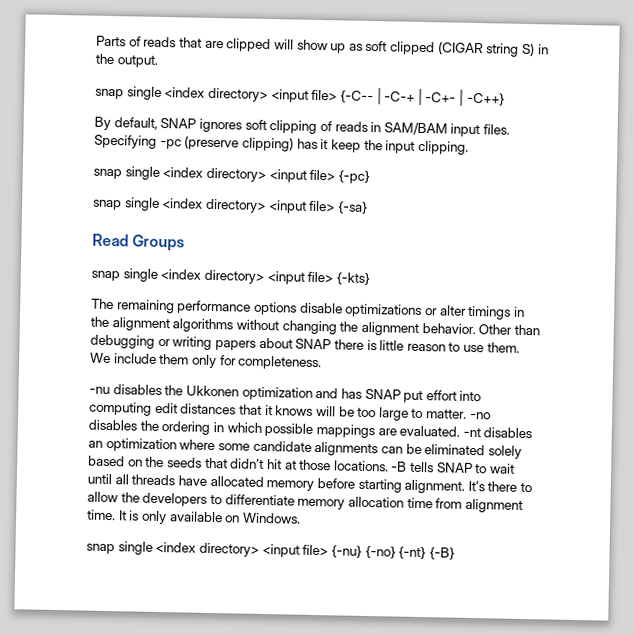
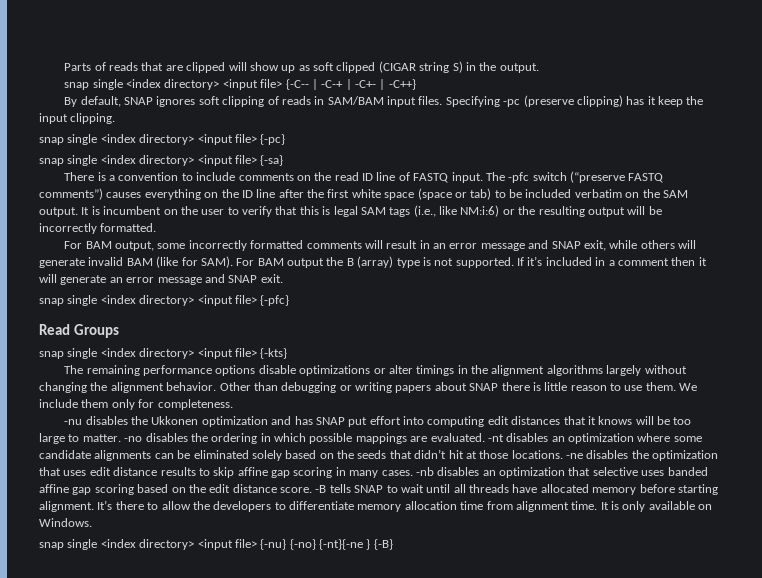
(368, 207) none -> [64,171,664,183] [39,188,688,200] [39,205,662,217] [39,223,157,234] [64,240,697,251] [39,256,707,268] [39,274,283,285] [39,295,290,306] // There is a convention to include comments on the read ID line of FASTQ input. The -pfc switch (“preserve FASTQ comments”) causes everything on the ID line after the first white space (space or tab) to be included verbatim on the SAM output. It is incumbent on the user to verify that this is legal SAM tags (i.e., like NM:i:6) or the resulting output will be incorrectly formatted. // For BAM output, some incorrectly formatted comments will result in an error message and SNAP exit, while others will generate invalid BAM (like for SAM). For BAM output the B (array) type is not supported. If it’s included in a comment then it will generate an error message and SNAP exit. // snap single <index directory> <input file> {-pfc}
(234, 325) none -> [606,365,642,376] largely
(389, 466) none -> [566,450,719,461] [39,467,708,478] [39,484,312,495] -ne disables the optimization that uses edit distance results to skip affine gap scoring in many cases. -nb disables an optimization that selective uses banded affine gap scoring based on the edit distance score.
[398,546,427,560] {-nt} -> [319,539,371,550] {-nt}{-ne }

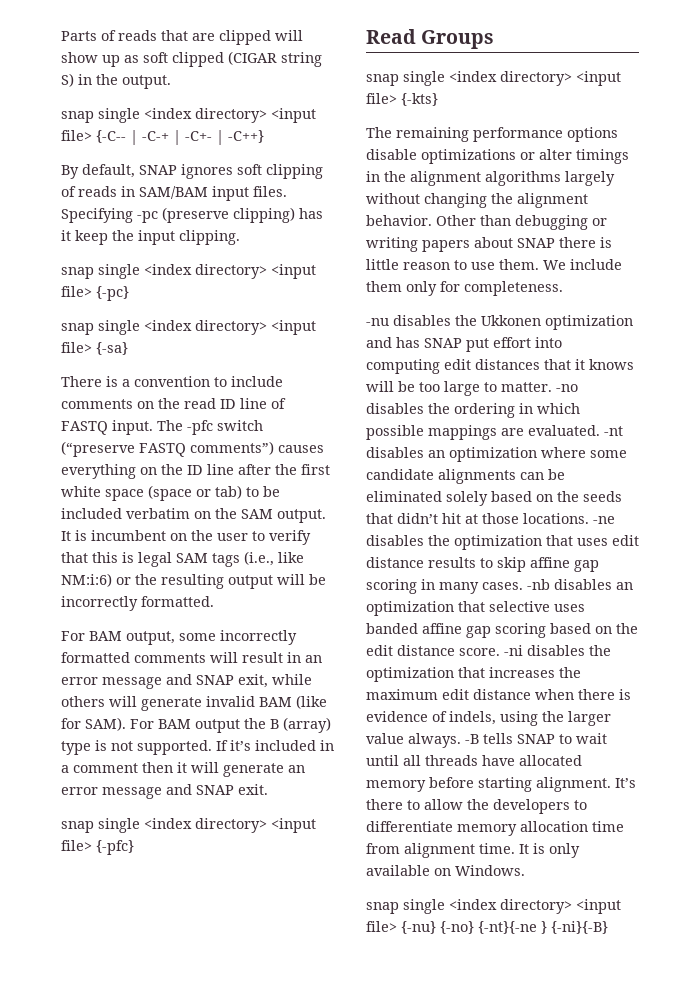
(312, 490) none -> [504,645,611,656] [366,667,581,682] [366,689,631,700] [366,711,611,726] [366,733,461,748] -ni disables the optimization that increases the maximum edit distance when there is evidence of indels, using the larger value always.
[373,539,393,550] {-B} -> [551,921,608,934] {-ni}{-B}

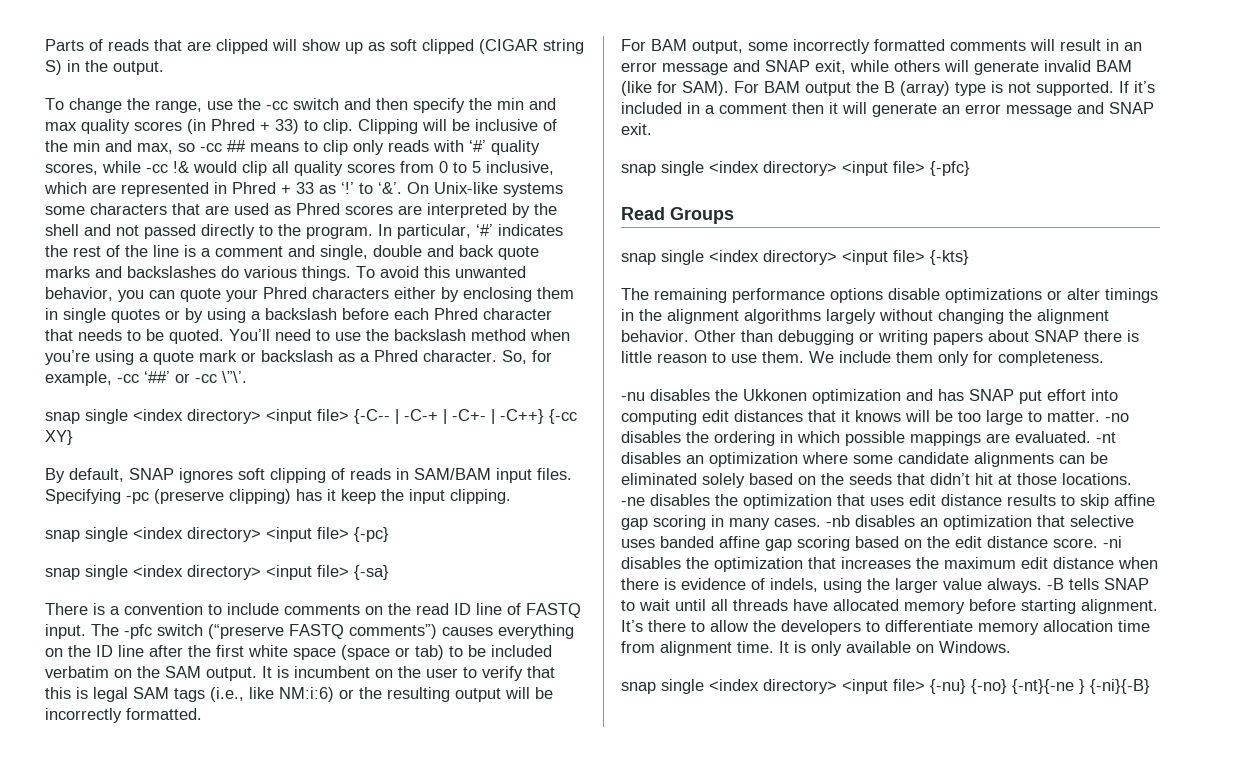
(171, 82) none -> [45,98,556,113] [45,119,557,134] [45,140,540,155] [45,161,554,176] [44,182,563,197] [45,203,557,218] [45,224,563,239] [45,245,539,260] [45,266,526,281] [45,287,574,302] [45,308,552,323] [45,329,570,344] [45,350,552,365] [45,371,247,386] // To change the range, use the -cc switch and then specify the min and max quality scores (in Phred + 33) to clip. Clipping will be inclusive of the min and max, so -cc ## means to clip only reads with ‘#’ quality scores, while -cc !& would clip all quality scores from 0 to 5 inclusive, which are represented in Phred + 33 as ‘!’ to ‘&’. On Unix-like systems some characters that are used as Phred scores are interpreted by the shell and not passed directly to the program. In particular, ‘#’ indicates the rest of the line is a comment and single, double and back quote marks and backslashes do various things. To avoid this unwanted behavior, you can quote your Phred characters either by enclosing them in single quotes or by using a backslash before each Phred character that needs to be quoted. You’ll need to use the backslash method when you’re using a quote mark or backslash as a Phred character. So, for example, -cc ‘##’ or -cc \”\’.
(264, 136) none -> [549,409,577,424] [45,430,73,445] {-cc XY}

